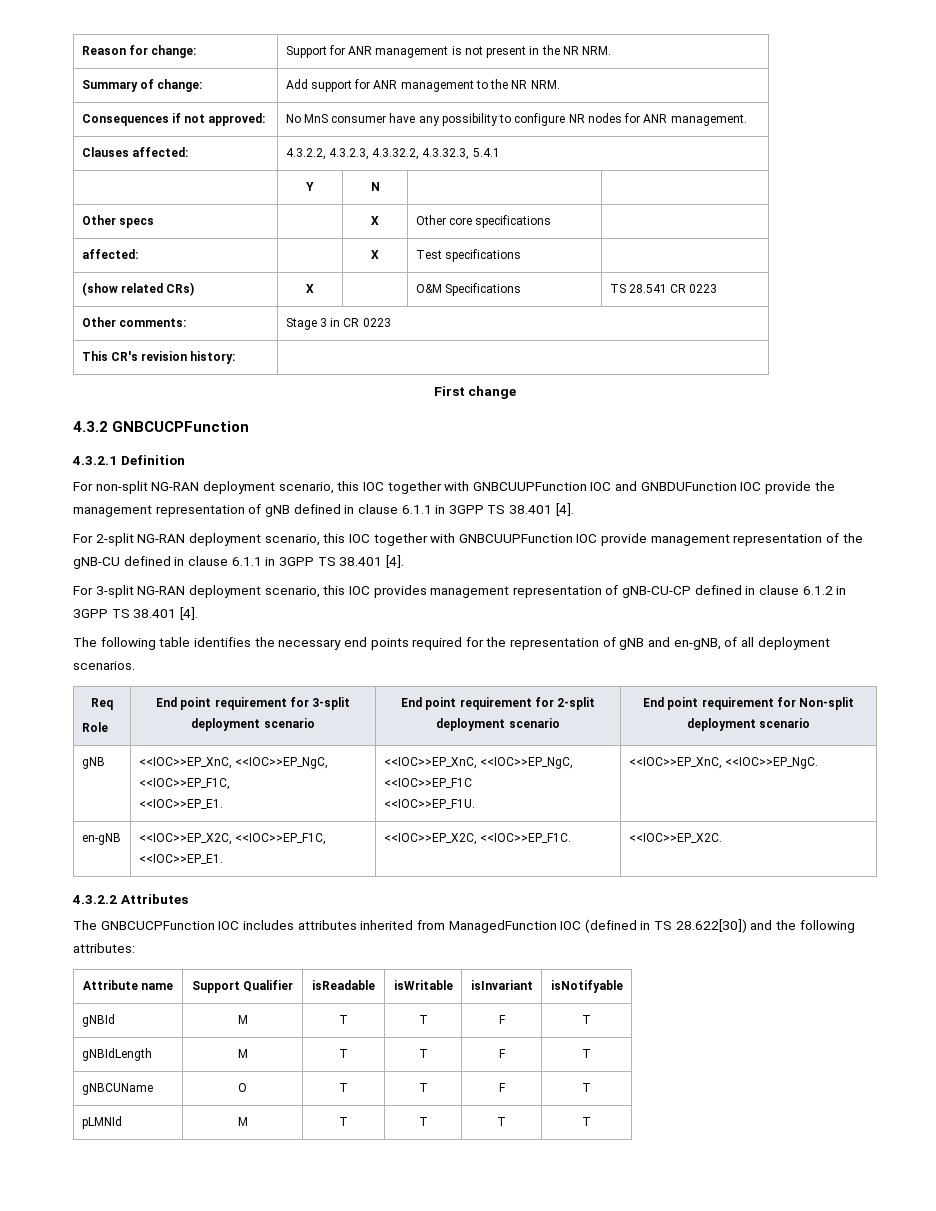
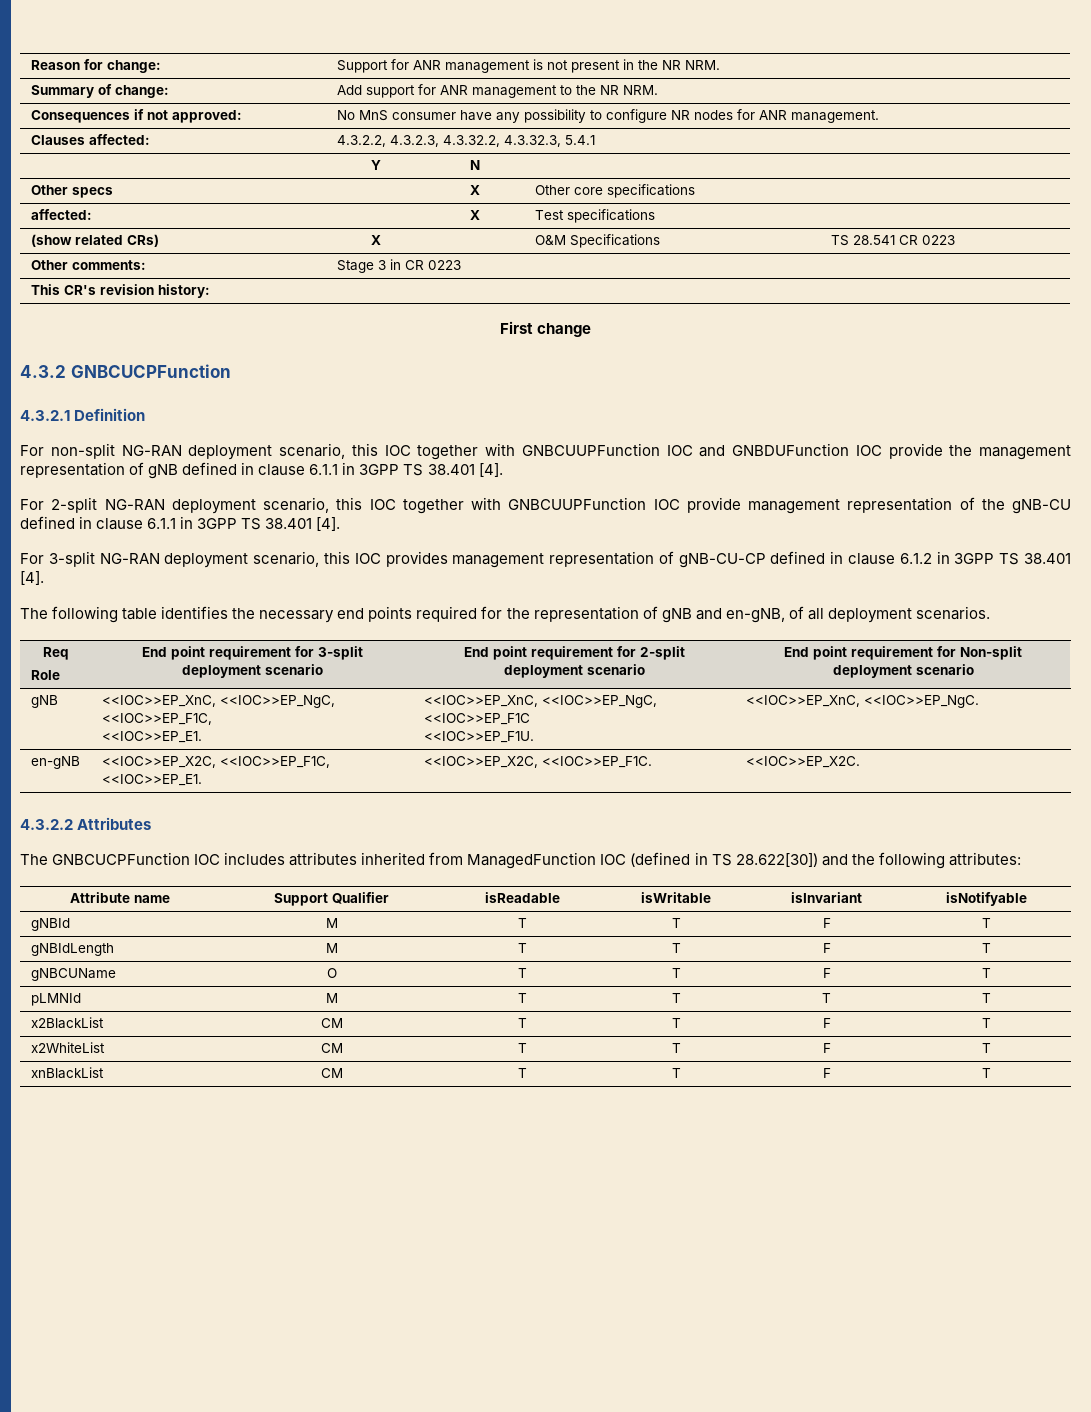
(591, 1121) none -> [30,1017,104,1029] [320,1018,343,1028] [518,1018,527,1028] [671,1018,681,1028] [822,1018,831,1028] [982,1018,991,1028] [30,1042,105,1053] [320,1043,343,1053] [518,1043,527,1053] [671,1043,681,1053] [822,1043,831,1053] [982,1043,991,1053] [30,1067,104,1079] [320,1068,343,1078] [518,1068,527,1078] [671,1068,681,1078] [822,1068,831,1078] [982,1068,991,1078] // x2BlackList | CM | T | T | F | T // x2WhiteList | CM | T | T | F | T // xnBlackList | CM | T | T | F | T

